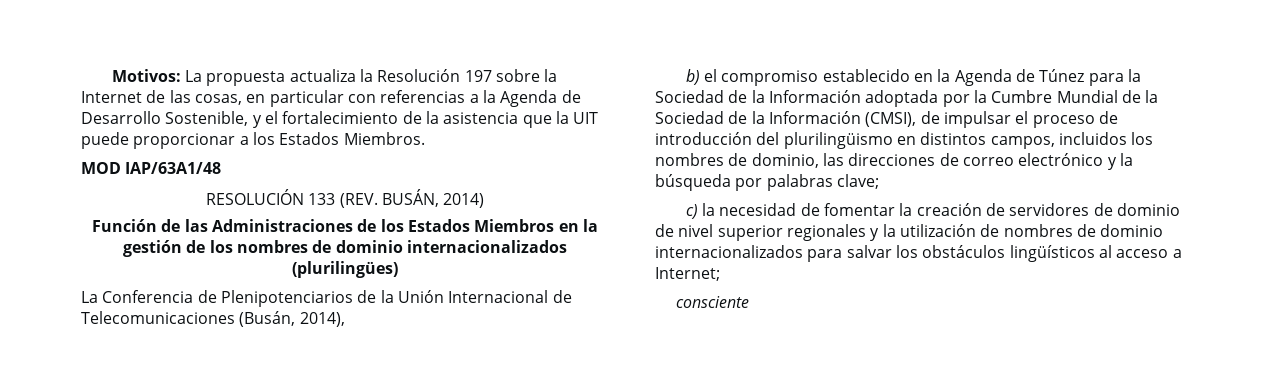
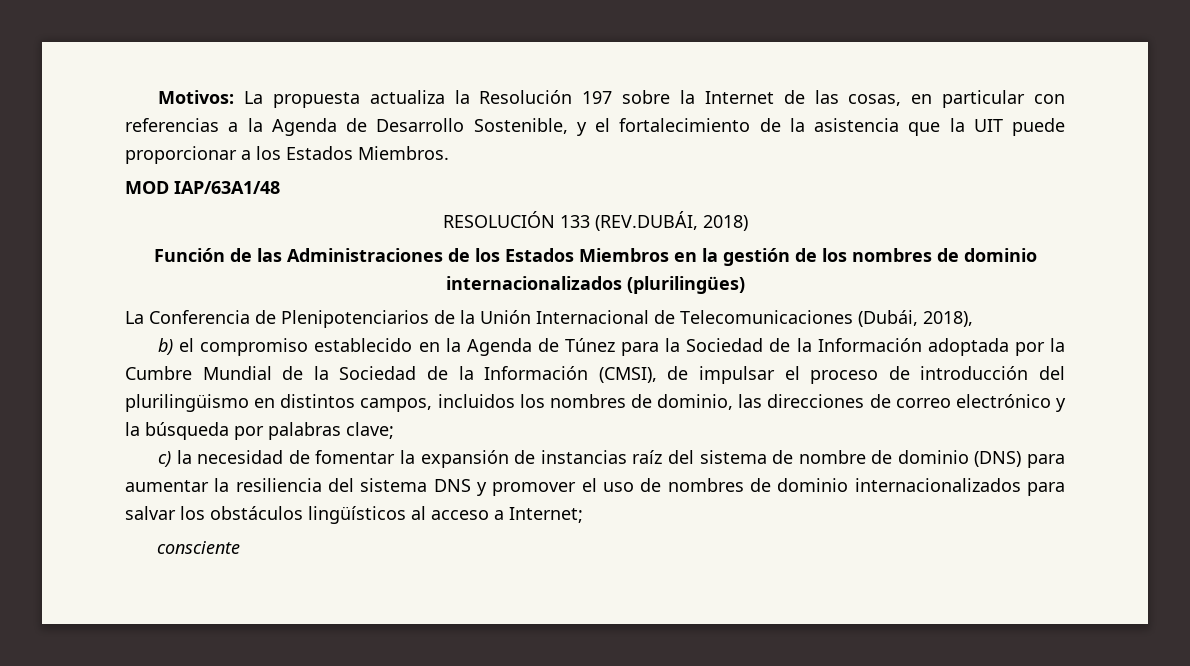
[339,189,485,208] (REV. BUSÁN, 2014) -> [594,211,748,231] (REV.DUBÁI, 2018)
[239,311,345,327] (Busán, 2014), -> [858,310,973,327] (Dubái, 2018),
[916,203,1180,216] [655,224,976,241] creación de servidores de dominio de nivel superior regionales y la utilización -> [420,450,1066,468] [125,478,634,496] expansión de instancias raíz del sistema de nombre de dominio (DNS) para aumentar la resiliencia del sistema DNS y promover el uso

